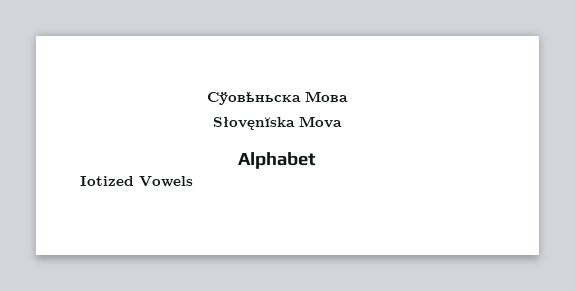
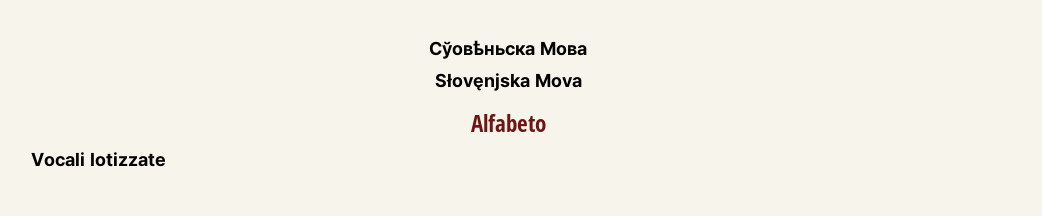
[212,117,295,130] Słovęnĭska -> [434,73,530,91] Słovęnjska
[237,152,316,169] [80,176,193,187] Alphabet // Iotized Vowels -> [470,114,546,132] [31,152,166,167] Alfabeto // Vocali Iotizzate

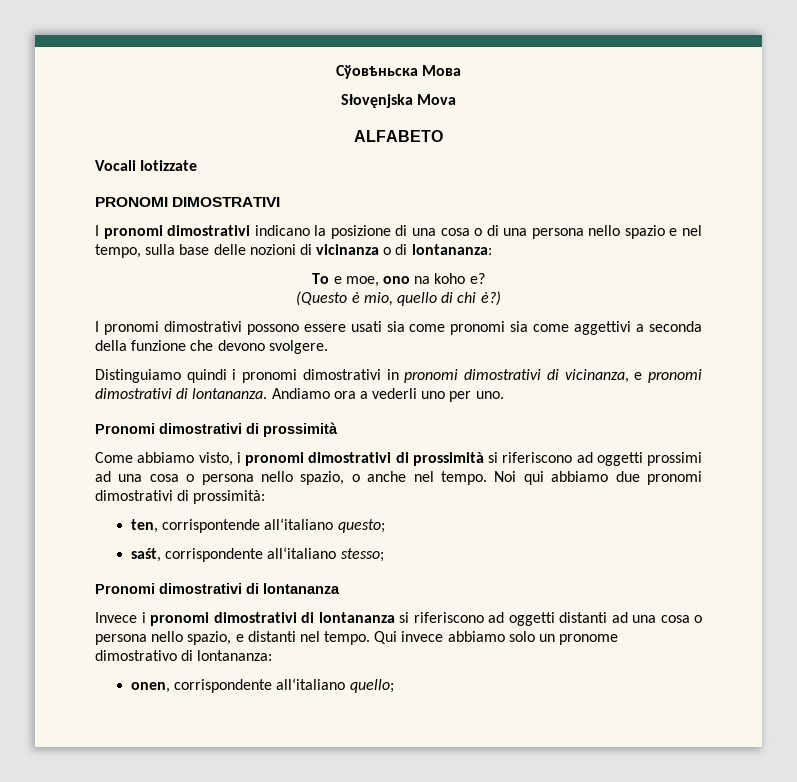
[470,114,546,132] Alfabeto -> [354,130,443,142] ALFABETO
(166, 159) none -> [95,197,281,207] [95,225,702,239] [95,244,492,258] [312,273,485,287] [296,291,501,306] [95,321,702,335] [95,340,328,354] [95,369,703,383] [95,388,504,402] [95,422,338,437] [95,452,702,466] [95,471,702,485] [95,490,266,504] [130,518,385,533] [130,547,384,562] [95,583,340,594] [95,612,702,626] [95,631,619,645] [95,650,273,661] [130,678,394,693] // PRONOMI DIMOSTRATIVI // I pronomi dimostrativi indicano la posizione di una cosa o di una persona nello spazio e nel tempo, sulla base delle nozioni di vicinanza o di lontananza: // To e moe, ono na koho e? // (Questo è mio, quello di chi è?) // I pronomi dimostrativi possono essere usati sia come pronomi sia come aggettivi a seconda della funzione che devono svolgere. // Distinguiamo quindi i pronomi dimostrativi in pronomi dimostrativi di vicinanza, e pronomi dimostrativi di lontananza. Andiamo ora a vederli uno per uno. // Pronomi dimostrativi di prossimità // Come abbiamo visto, i pronomi dimostrativi di prossimità si riferiscono ad oggetti prossimi ad una cosa o persona nello spazio, o anche nel tempo. Noi qui abbiamo due pronomi dimostrativi di prossimità: // ten, corrispontende all‘italiano questo; // saśt, corrispondente all‘italiano stesso; // Pronomi dimostrativi di lontananza // Invece i pronomi dimostrativi di lontananza si riferiscono ad oggetti distanti ad una cosa o persona nello spazio, e distanti nel tempo. Qui invece abbiamo solo un pronome dimostrativo di lontananza: // onen, corrispondente all‘italiano quello;

